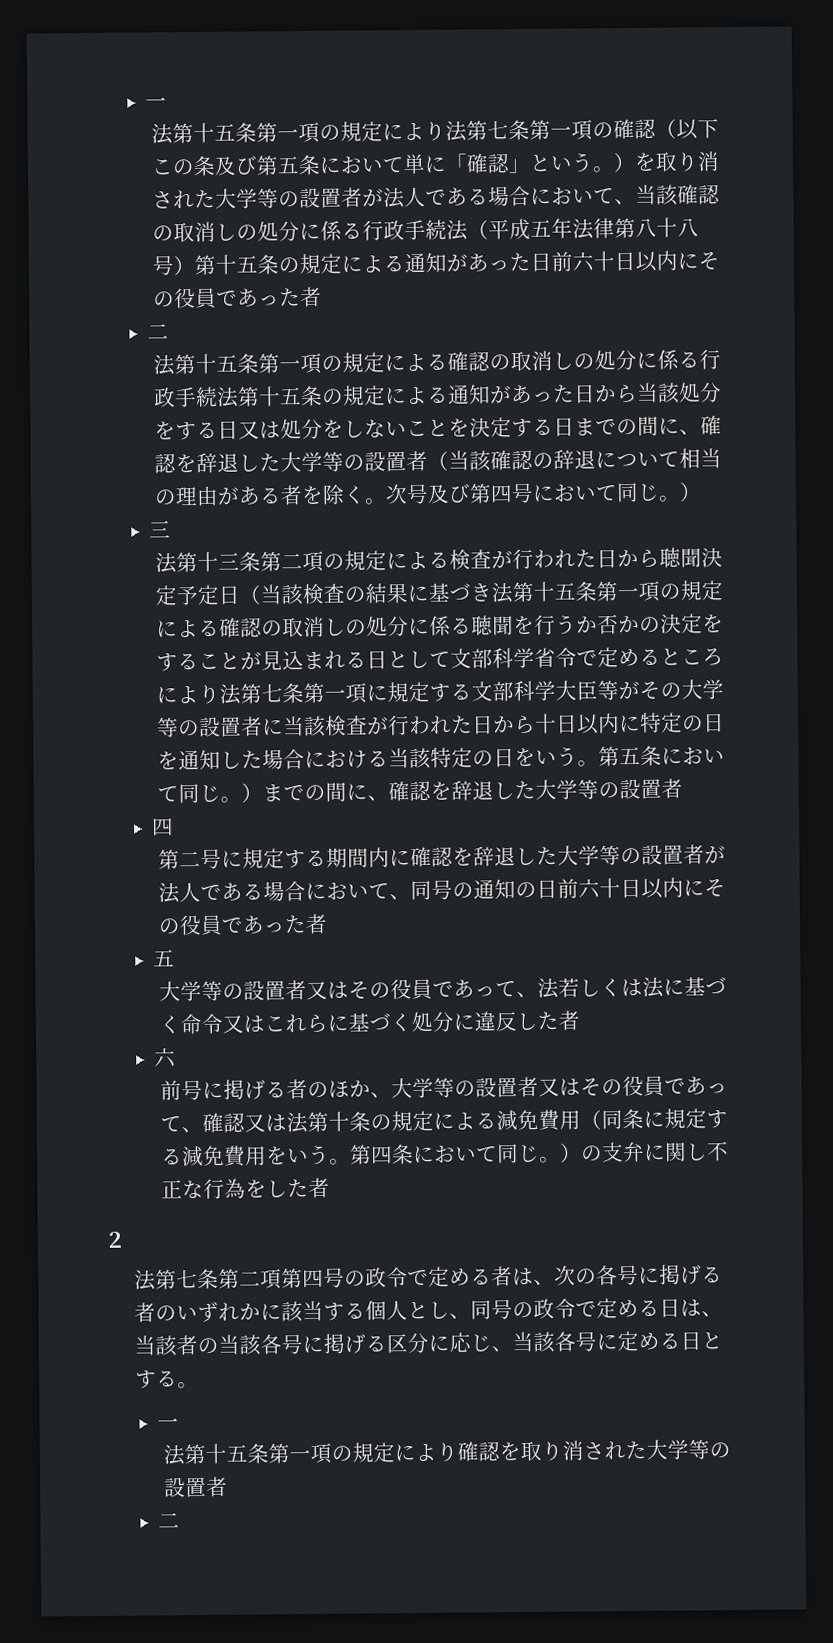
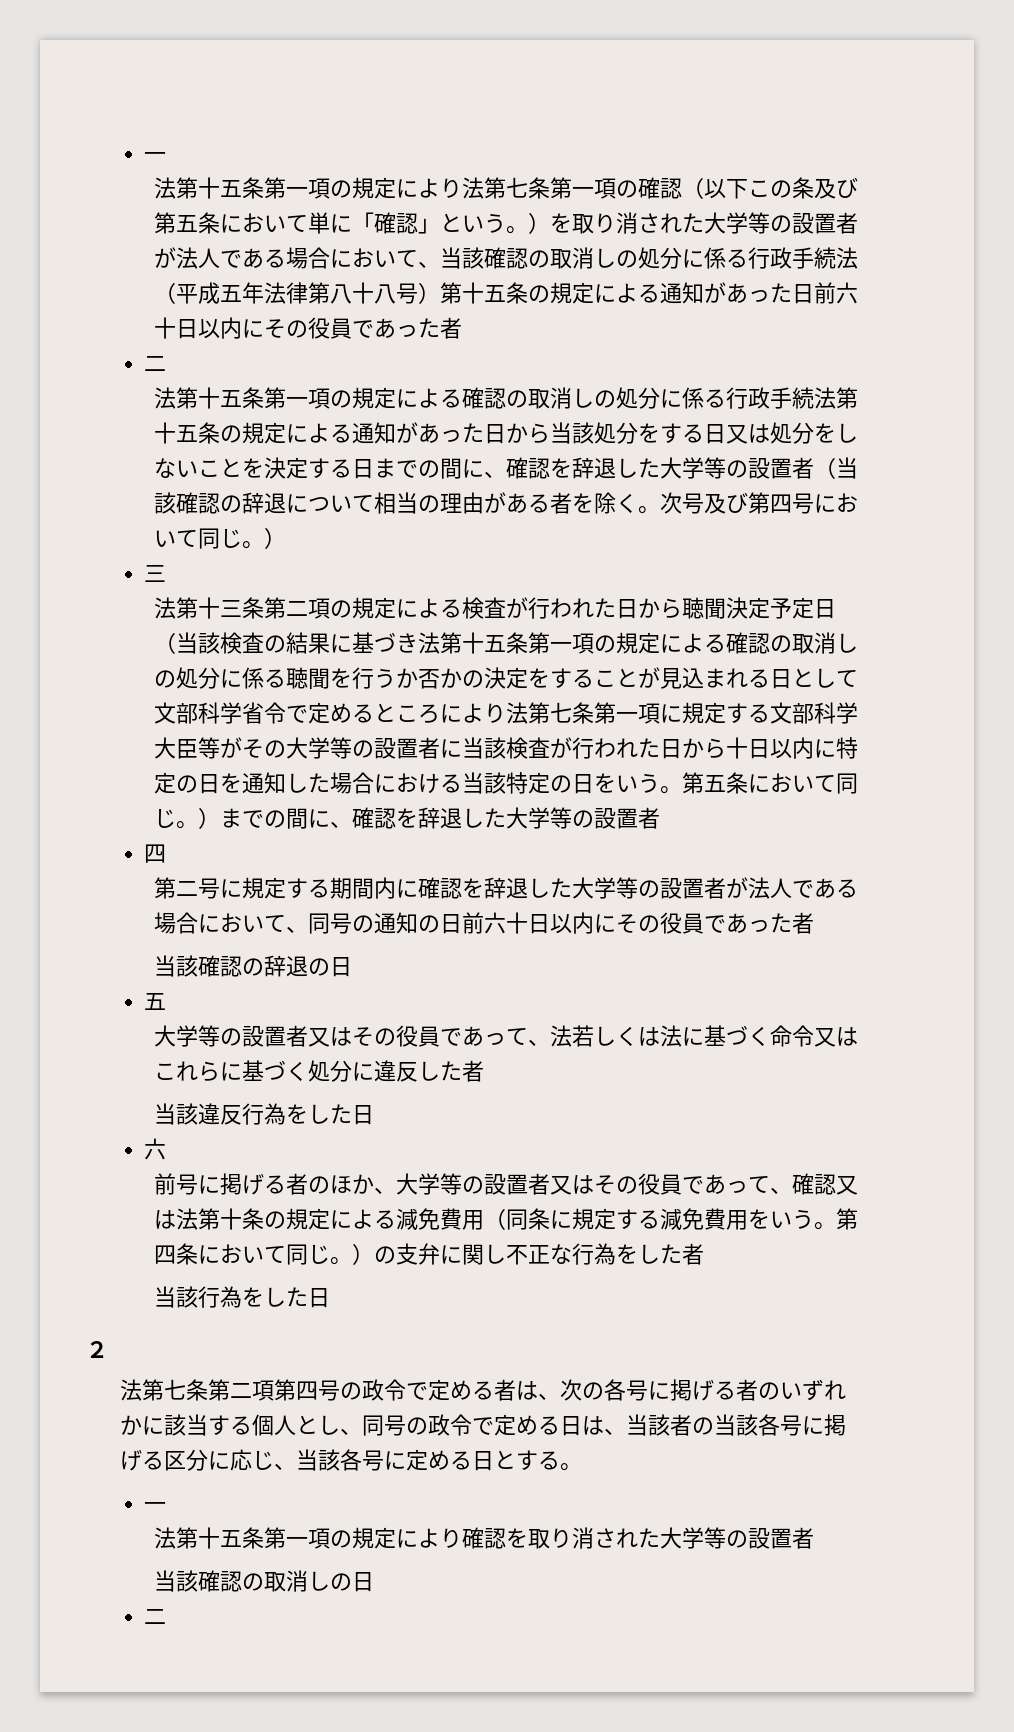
(329, 924) none -> [154,955,353,977] // 当該確認の辞退の日
(581, 1020) none -> [154,1103,375,1125] // 当該違反行為をした日
(331, 1188) none -> [154,1286,331,1308] // 当該行為をした日
(229, 1486) none -> [154,1570,375,1592] // 当該確認の取消しの日

